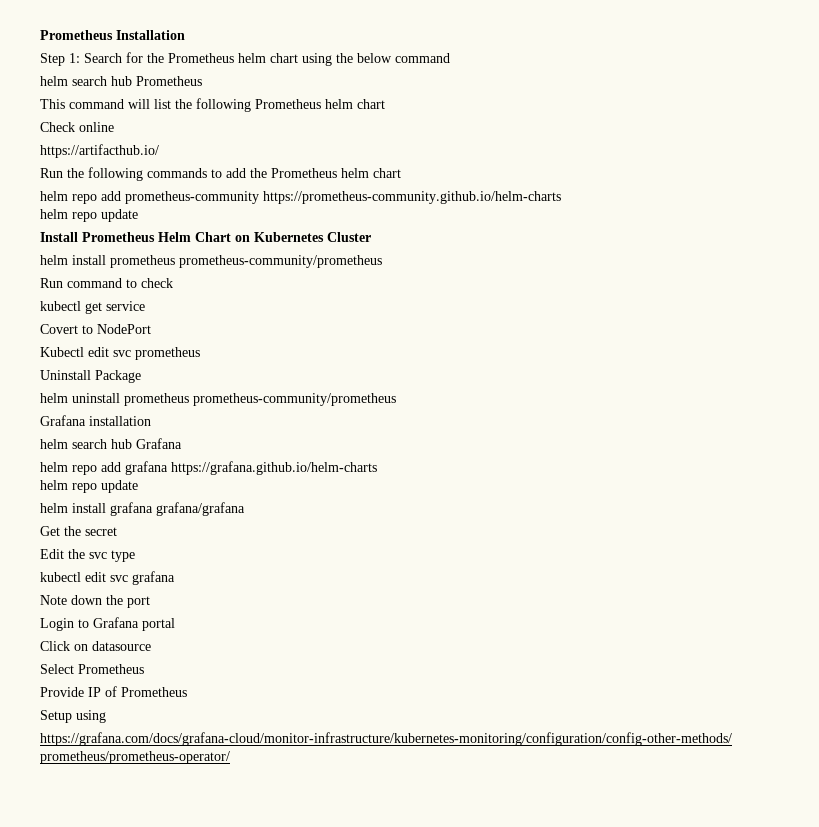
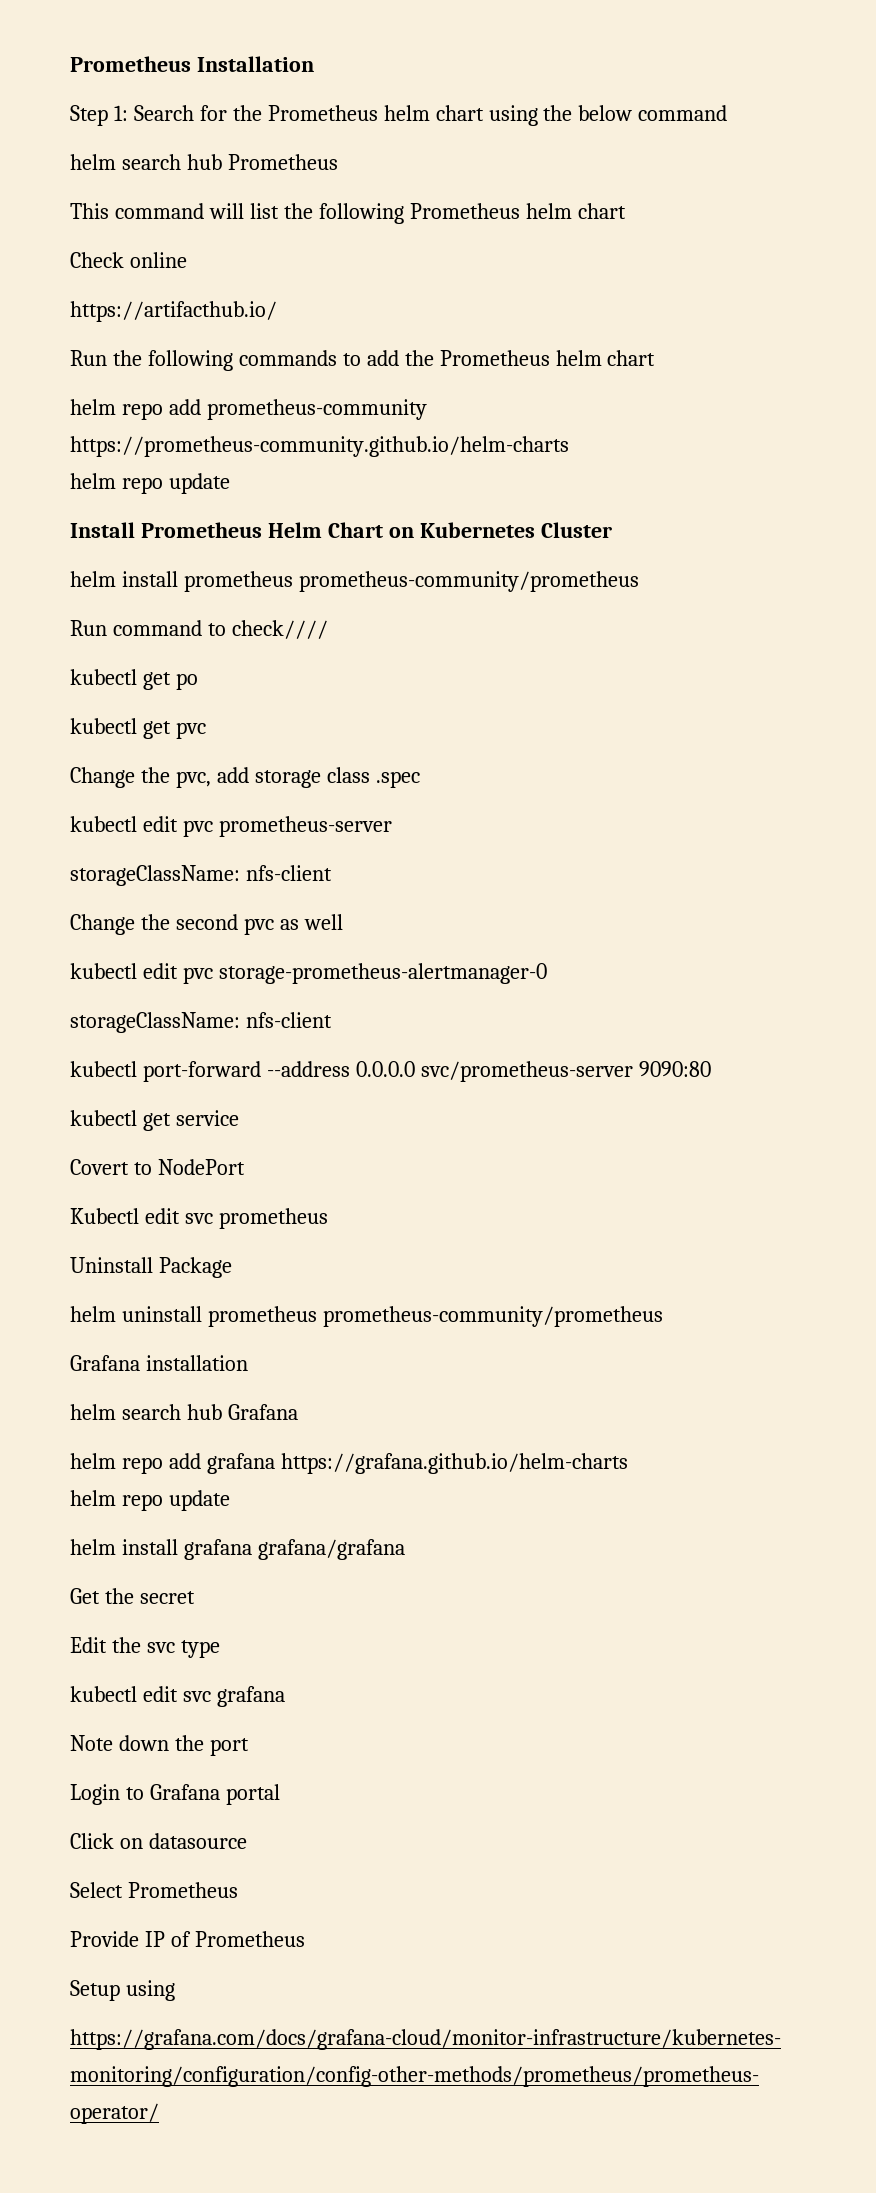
[141,278,173,288] check -> [231,620,328,639] [70,669,198,690] [70,718,206,739] [70,767,420,788] [70,816,392,837] [70,865,332,886] [70,914,343,935] [70,963,547,984] [70,1012,332,1033] [70,1061,711,1082] check//// // kubectl get po // kubectl get pvc // Change the pvc, add storage class .spec // kubectl edit pvc prometheus-server // storageClassName: nfs-client // Change the second pvc as well // kubectl edit pvc storage-prometheus-alertmanager-0 // storageClassName: nfs-client // kubectl port-forward --address 0.0.0.0 svc/prometheus-server 9090:80

